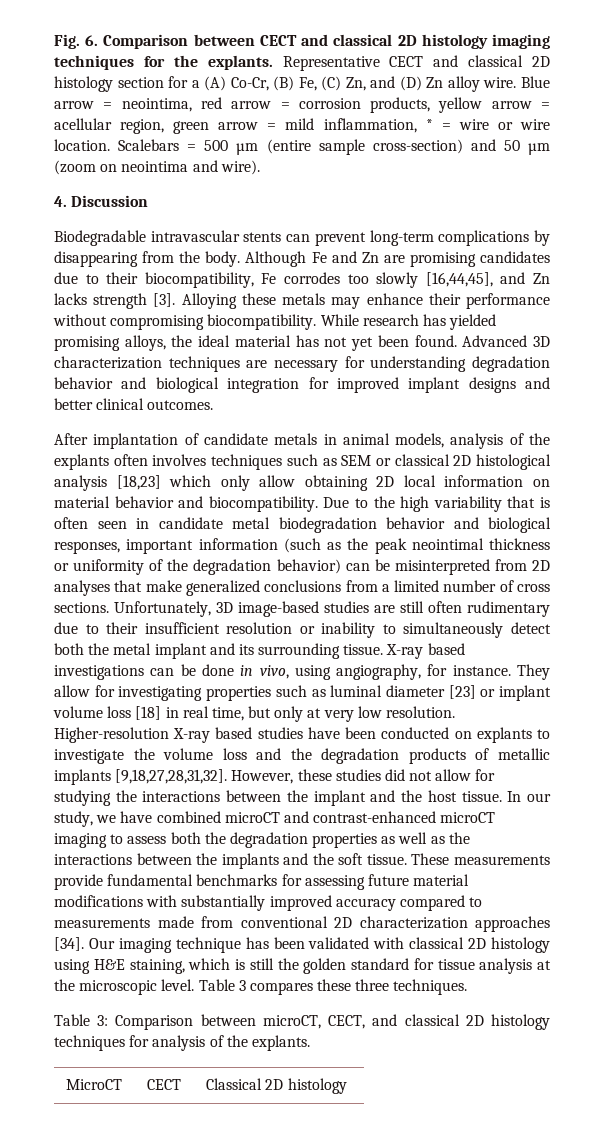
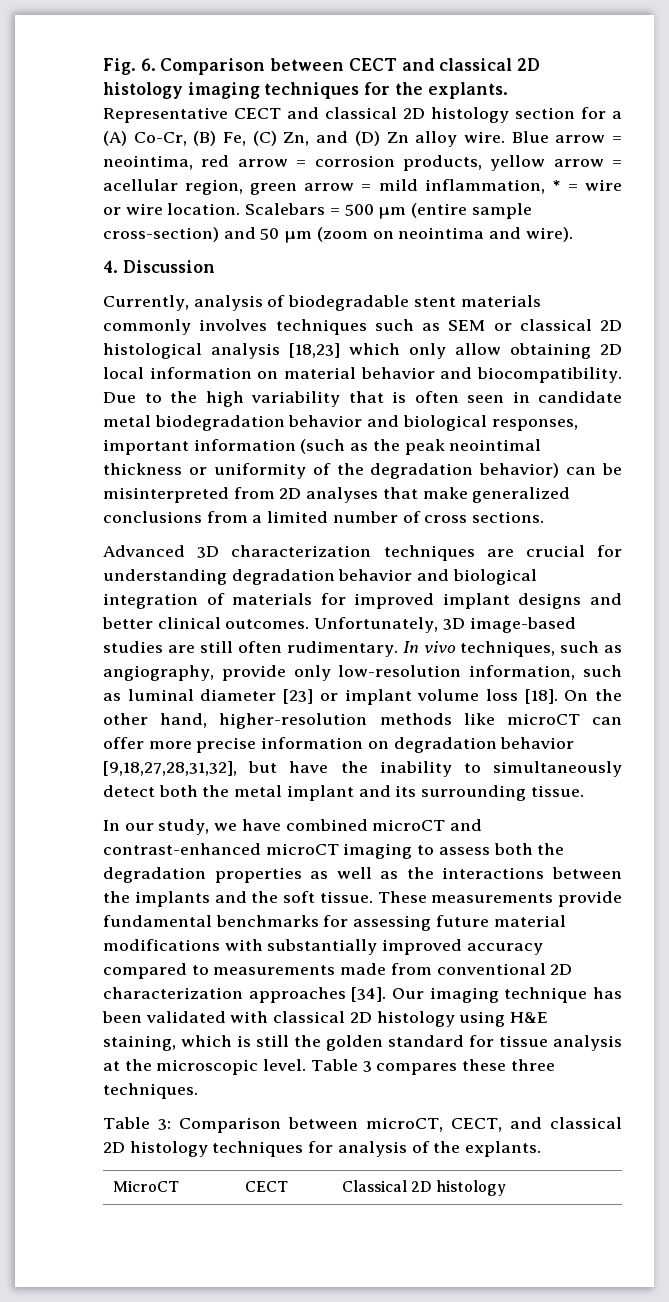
[54,230,550,246] [54,251,551,267] [54,272,551,288] [54,293,550,309] [53,314,497,330] [54,335,551,351] [54,356,550,372] [54,377,550,393] [54,398,214,410] [54,433,551,449] [54,454,148,470] Biodegradable intravascular stents can prevent long-term complications by disappearing from the body. Although Fe and Zn are promising candidates due to their biocompatibility, Fe corrodes too slowly [16,44,45], and Zn lacks strength [3]. Alloying these metals may enhance their performance without compromising biocompatibility. While research has yielded promising alloys, the ideal material has not yet been found. Advanced 3D characterization techniques are necessary for understanding degradation behavior and biological integration for improved implant designs and better clinical outcomes. // After implantation of candidate metals in animal models, analysis of the explants often -> [103,295,541,311] [103,319,191,335] Currently, analysis of biodegradable stent materials commonly
(109, 607) none -> [103,545,622,561] [103,569,537,585] [103,593,622,609] [102,617,310,629] // Advanced 3D characterization techniques are crucial for understanding degradation behavior and biological integration of materials for improved implant designs and better clinical outcomes.
[467,601,550,617] [54,622,315,634] rudimentary due to their insufficient resolution or -> [287,641,622,657] [103,665,622,681] [103,689,622,705] [103,713,623,729] [103,737,575,753] [103,761,368,776] rudimentary. In vivo techniques, such as angiography, provide only low-resolution information, such as luminal diameter [23] or implant volume loss [18]. On the other hand, higher-resolution methods like microCT can offer more precise information on degradation behavior [9,18,27,28,31,32], but have the
[386,643,465,659] [54,664,551,680] [54,685,551,701] [53,706,456,722] [54,727,550,743] [54,748,550,764] [54,769,496,785] [54,790,502,806] X-ray based investigations can be done in vivo, using angiography, for instance. They allow for investigating properties such as luminal diameter [23] or implant volume loss [18] in real time, but only at very low resolution. Higher-resolution X-ray based studies have been conducted on explants to investigate the volume loss and the degradation products of metallic implants [9,18,27,28,31,32]. However, these studies did not allow for studying the interactions between the implant and the host tissue. -> (584, 791) //

